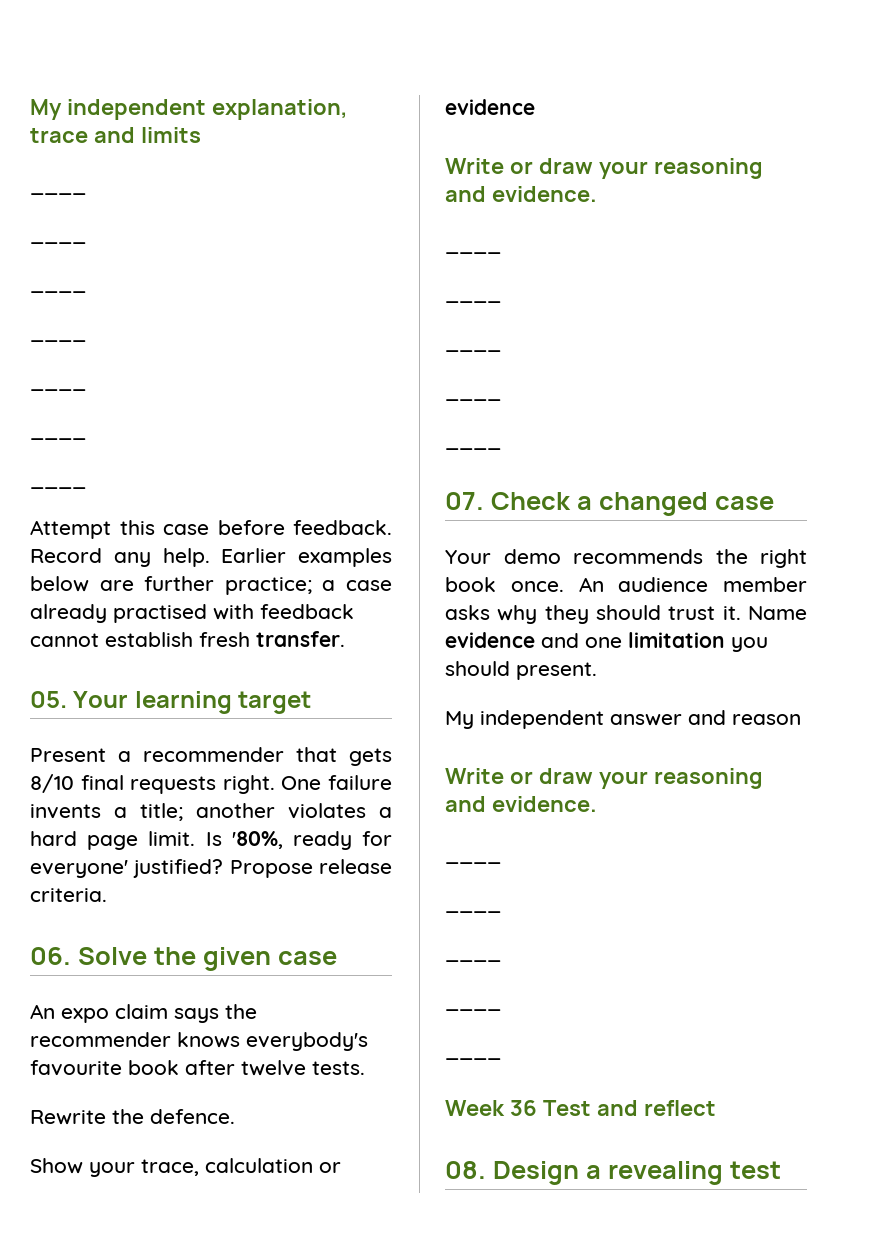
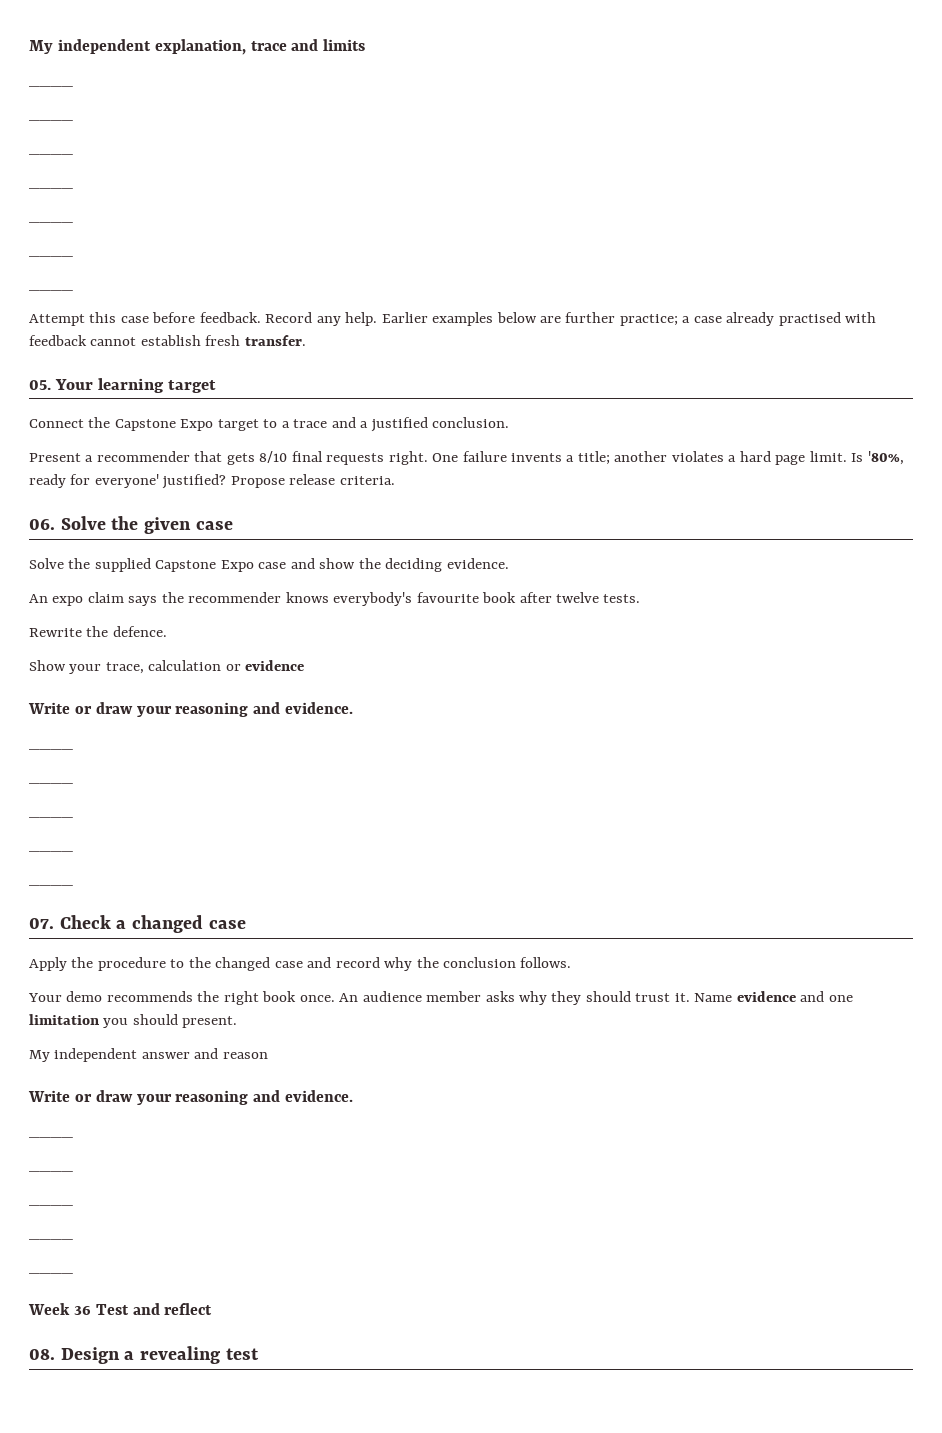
(312, 702) none -> [29,417,510,432] // Connect the Capstone Expo target to a trace and a justified conclusion.
(337, 958) none -> [29,558,509,572] // Solve the supplied Capstone Expo case and show the deciding evidence.
(774, 503) none -> [29,957,572,971] // Apply the procedure to the changed case and record why the conclusion follows.

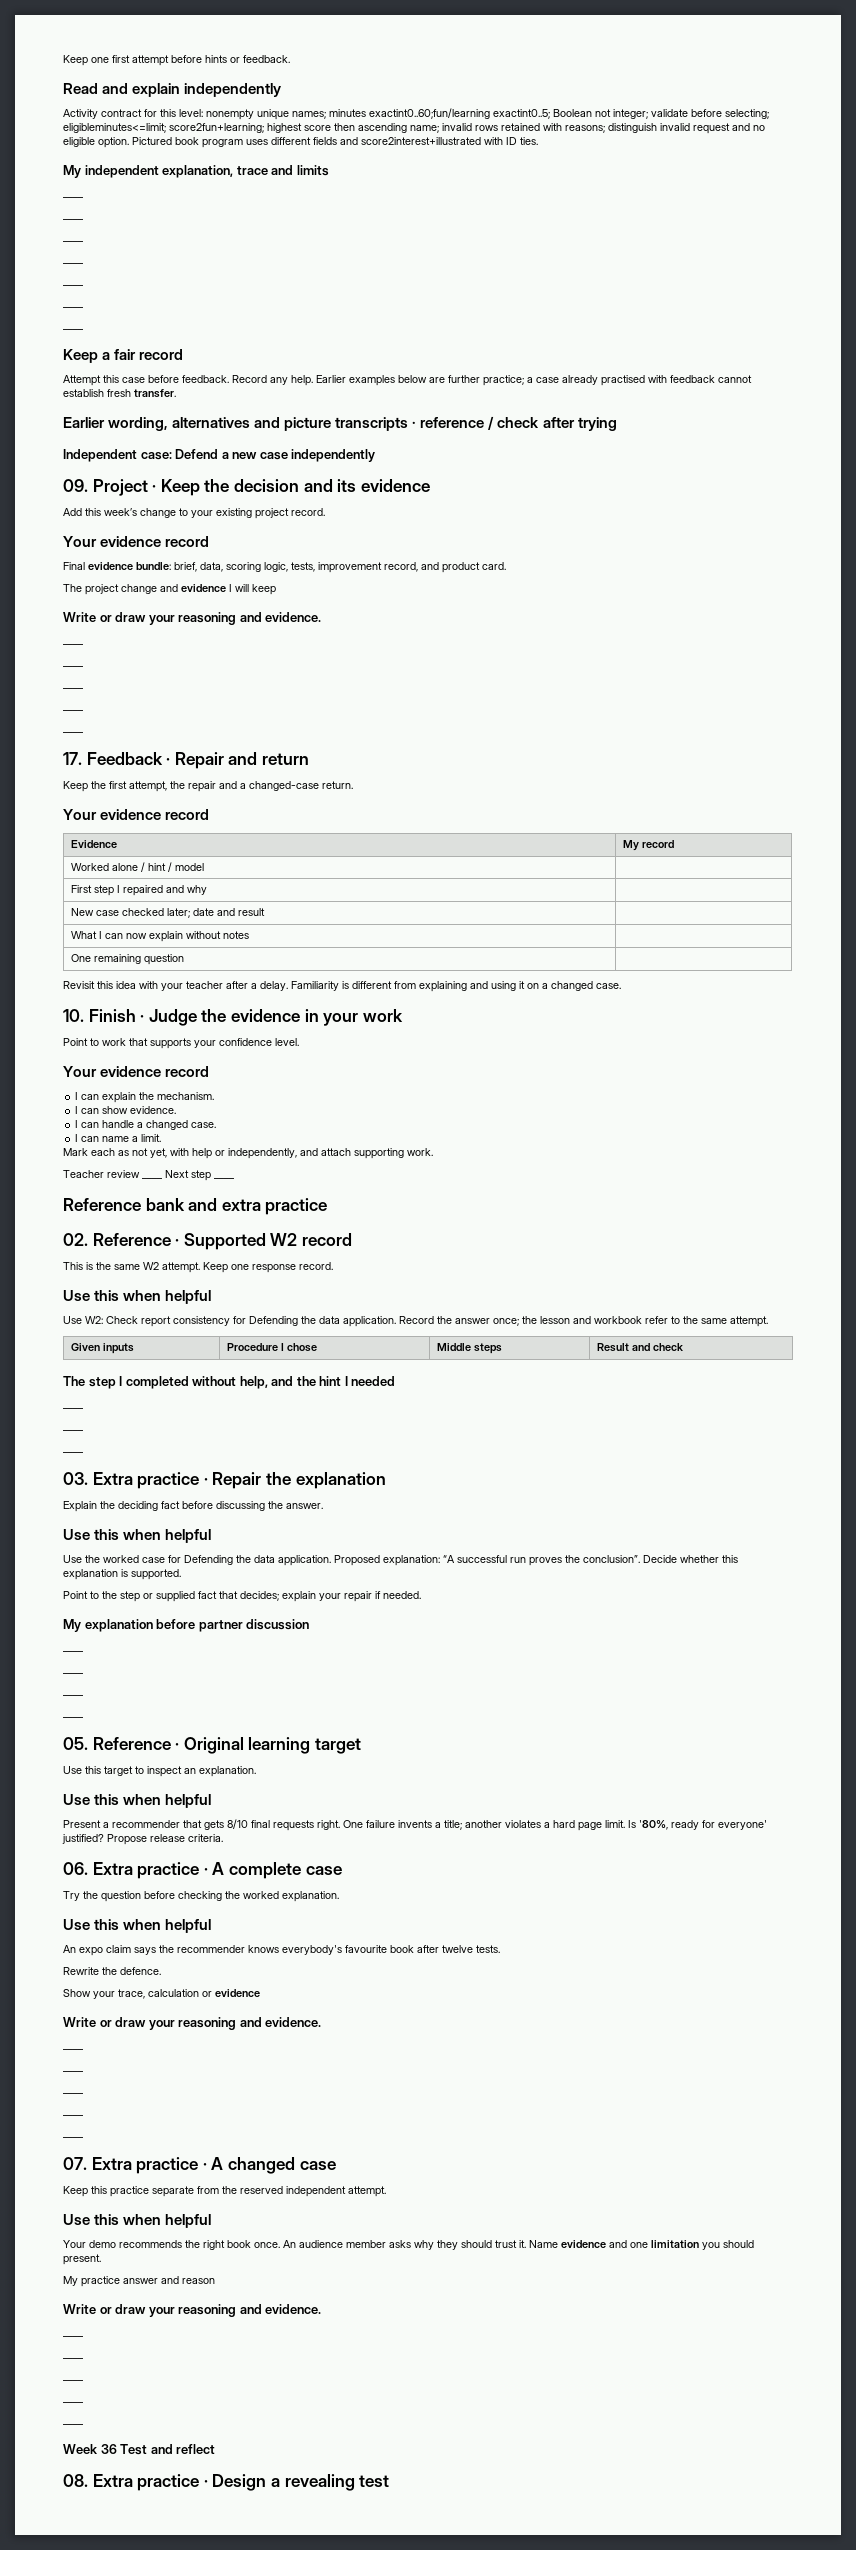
(29, 47) none -> [63,55,290,66] [63,83,282,97] [63,108,769,120] [63,123,765,134] [63,137,538,148] Keep one first attempt before hints or feedback. // Read and explain independently // Activity contract for this level: nonempty unique names; minutes exactint0..60;fun/learning exactint0..5; Boolean not integer; validate before selecting; eligibleminutes<=limit; score2fun+learning; highest score then ascending name; invalid rows retained with reasons; distinguish invalid request and no eligible option. Pictured book program uses different fields and score2interest+illustrated with ID ties. //
(73, 290) none -> [63,349,184,363] // Keep a fair record
[29,378,217,393] [29,417,510,432] 05. Your learning target // Connect the Capstone Expo target to a trace and a justified conclusion. -> [63,416,617,431] [63,449,376,462] [63,479,430,496] [63,508,325,519] [63,536,210,547] [63,562,506,573] [63,584,276,595] [63,612,322,625] [63,644,83,645] [63,666,83,667] [63,688,83,689] [63,710,83,711] [63,732,83,733] [63,752,309,769] [63,781,353,792] [63,809,210,820] [70,840,117,848] [622,840,674,851] [70,862,204,872] [70,885,207,896] [70,908,265,918] [70,931,249,942] [70,954,184,965] [63,981,621,992] [63,1009,403,1026] [63,1038,299,1049] [63,1066,210,1077] [75,1092,215,1103] [75,1106,177,1114] [75,1120,217,1130] [75,1134,162,1142] [63,1148,433,1159] [63,1170,140,1178] [142,1178,162,1179] [165,1170,234,1181] [63,1198,328,1215] [63,1233,352,1250] [63,1262,333,1273] [63,1290,212,1304] [63,1316,768,1327] [70,1343,134,1354] [226,1343,317,1352] [436,1343,502,1354] [596,1343,683,1352] [63,1376,396,1389] [63,1408,83,1409] [63,1430,83,1431] [63,1452,83,1453] [63,1472,386,1489] [63,1501,323,1512] [63,1529,212,1543] [63,1555,738,1566] [63,1569,181,1580] [63,1591,421,1602] [63,1619,310,1632] [63,1651,83,1652] [63,1673,83,1674] [63,1695,83,1696] [63,1717,83,1718] [63,1737,361,1754] [63,1766,256,1777] [63,1794,212,1808] Earlier wording, alternatives and picture transcripts · reference / check after trying // Independent case: Defend a new case independently // 09. Project · Keep the decision and its evidence // Add this week’s change to your existing project record. // Your evidence record // Final evidence bundle: brief, data, scoring logic, tests, improvement record, and product card. // The project change and evidence I will keep // Write or draw your reasoning and evidence. // ____ // ____ // ____ // ____ // ____ // 17. Feedback · Repair and return // Keep the first attempt, the repair and a changed-case return. // Your evidence record // Evidence | My record // Worked alone / hint / model | // First step I repaired and why | // New case checked later; date and result | // What I can now explain without notes | // One remaining question | // Revisit this idea with your teacher after a delay. Familiarity is different from explaining and using it on a changed case. // 10. Finish · Judge the evidence in your work // Point to work that supports your confidence level. // Your evidence record // I can explain the mechanism. // I can show evidence. // I can handle a changed case. // I can name a limit. // Mark each as not yet, with help or independently, and attach supporting work. // Teacher review ____ Next step ____ // Reference bank and extra practice // 02. Reference · Supported W2 record // This is the same W2 attempt. Keep one response record. // Use this when helpful // Use W2: Check report consistency for Defending the data application. Record the answer once; the lesson and workbook refer to the same attempt. // Given inputs | Procedure I chose | Middle steps | Result and check // The step I completed without help, and the hint I needed // ____ // ____ // ____ // 03. Extra practice · Repair the explanation // Explain the deciding fact before discussing the answer. // Use this when helpful // Use the worked case for Defending the data application. Proposed explanation: “A successful run proves the conclusion”. Decide whether this explanation is supported. // Point to the step or supplied fact that decides; explain your repair if needed. // My explanation before partner discussion // ____ // ____ // ____ // ____ // 05. Reference · Original learning target // Use this target to inspect an explanation. // Use this when helpful
[60,516,233,534] [29,558,509,572] Solve the given case // Solve the supplied Capstone Expo case and show the deciding evidence. -> [92,1862,342,1879] [63,1891,339,1902] [63,1919,212,1933] Extra practice · A complete case // Try the question before checking the worked explanation. // Use this when helpful
[59,915,246,933] [29,957,572,971] Check a changed case // Apply the procedure to the changed case and record why the conclusion follows. -> [91,2157,336,2174] [63,2186,386,2197] [63,2214,212,2228] Extra practice · A changed case // Keep this practice separate from the reserved independent attempt. // Use this when helpful
[54,1048,138,1062] independent -> [81,2276,120,2287] practice
(55, 1354) none -> [92,2474,208,2491] Extra practice ·

